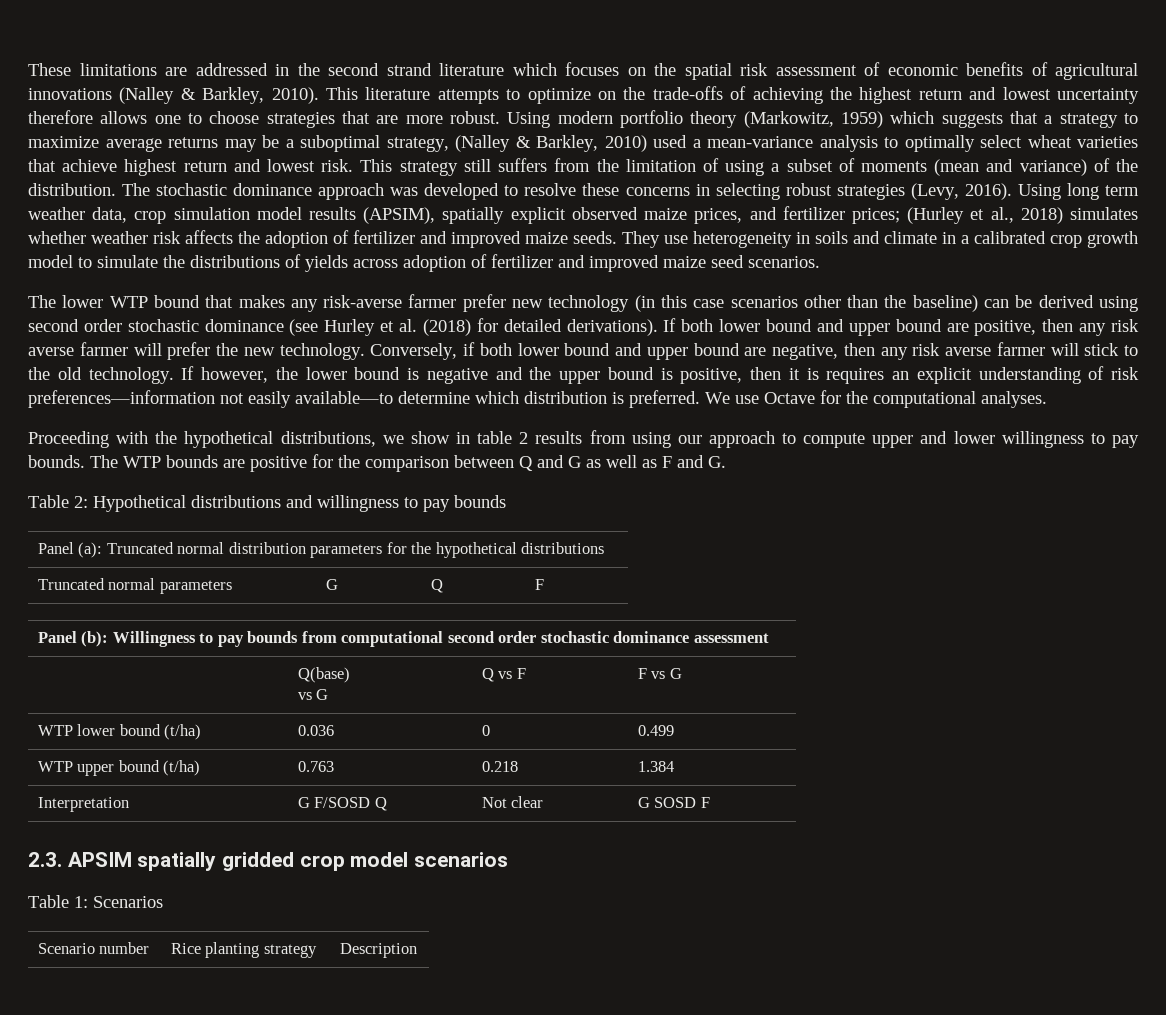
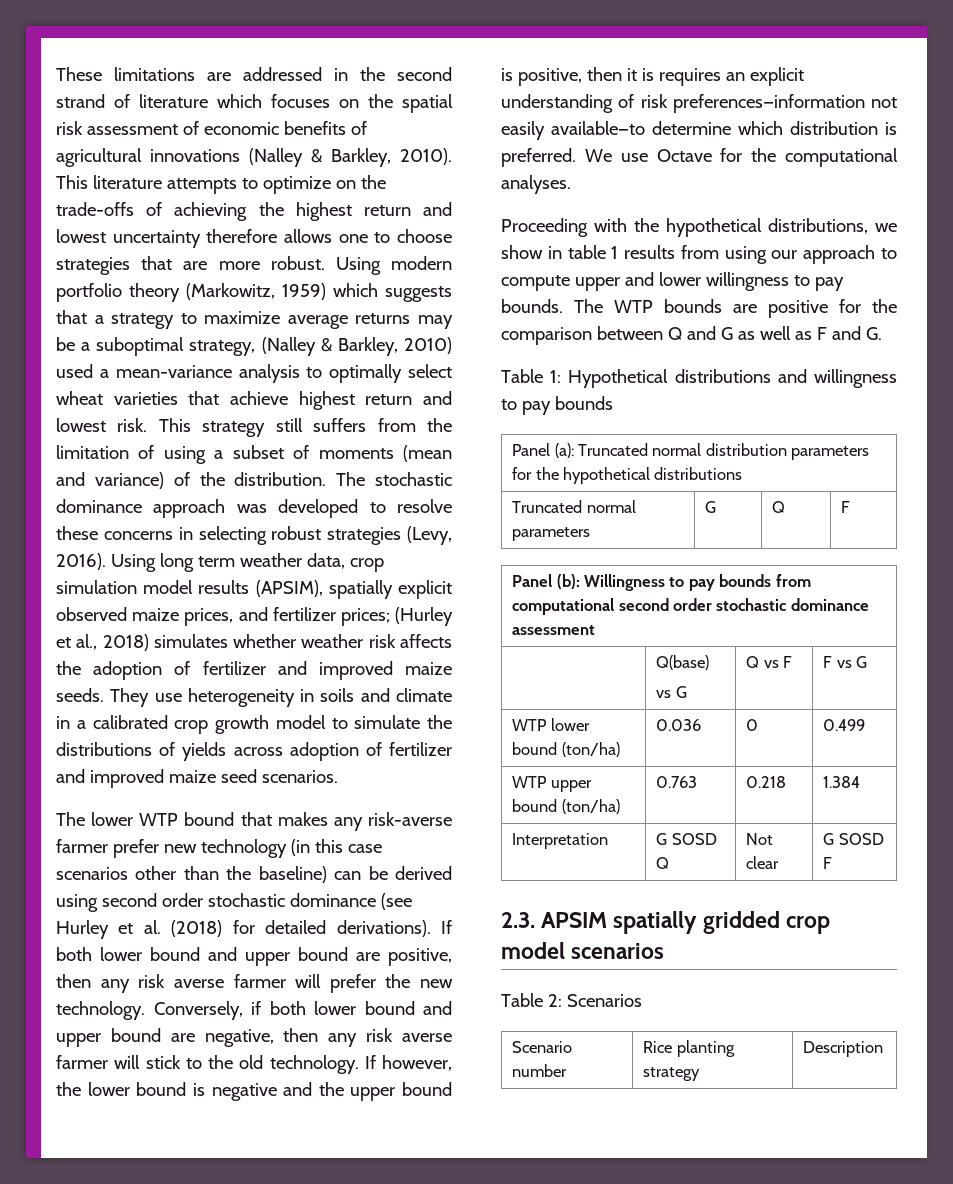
(432, 69) none -> [114,94,130,108] of
[519,432,529,444] 2 -> [611,246,619,259] 1
[74,496,88,508] 2: -> [550,370,562,383] 1:
[164,724,202,740] (t/ha) -> [561,742,620,757] (ton/ha)
[163,760,201,776] (t/ha) -> [561,799,620,814] (ton/ha)
[314,797,371,808] F/SOSD -> [671,833,717,845] SOSD
[74,896,88,908] 1: -> [547,994,562,1007] 2:

